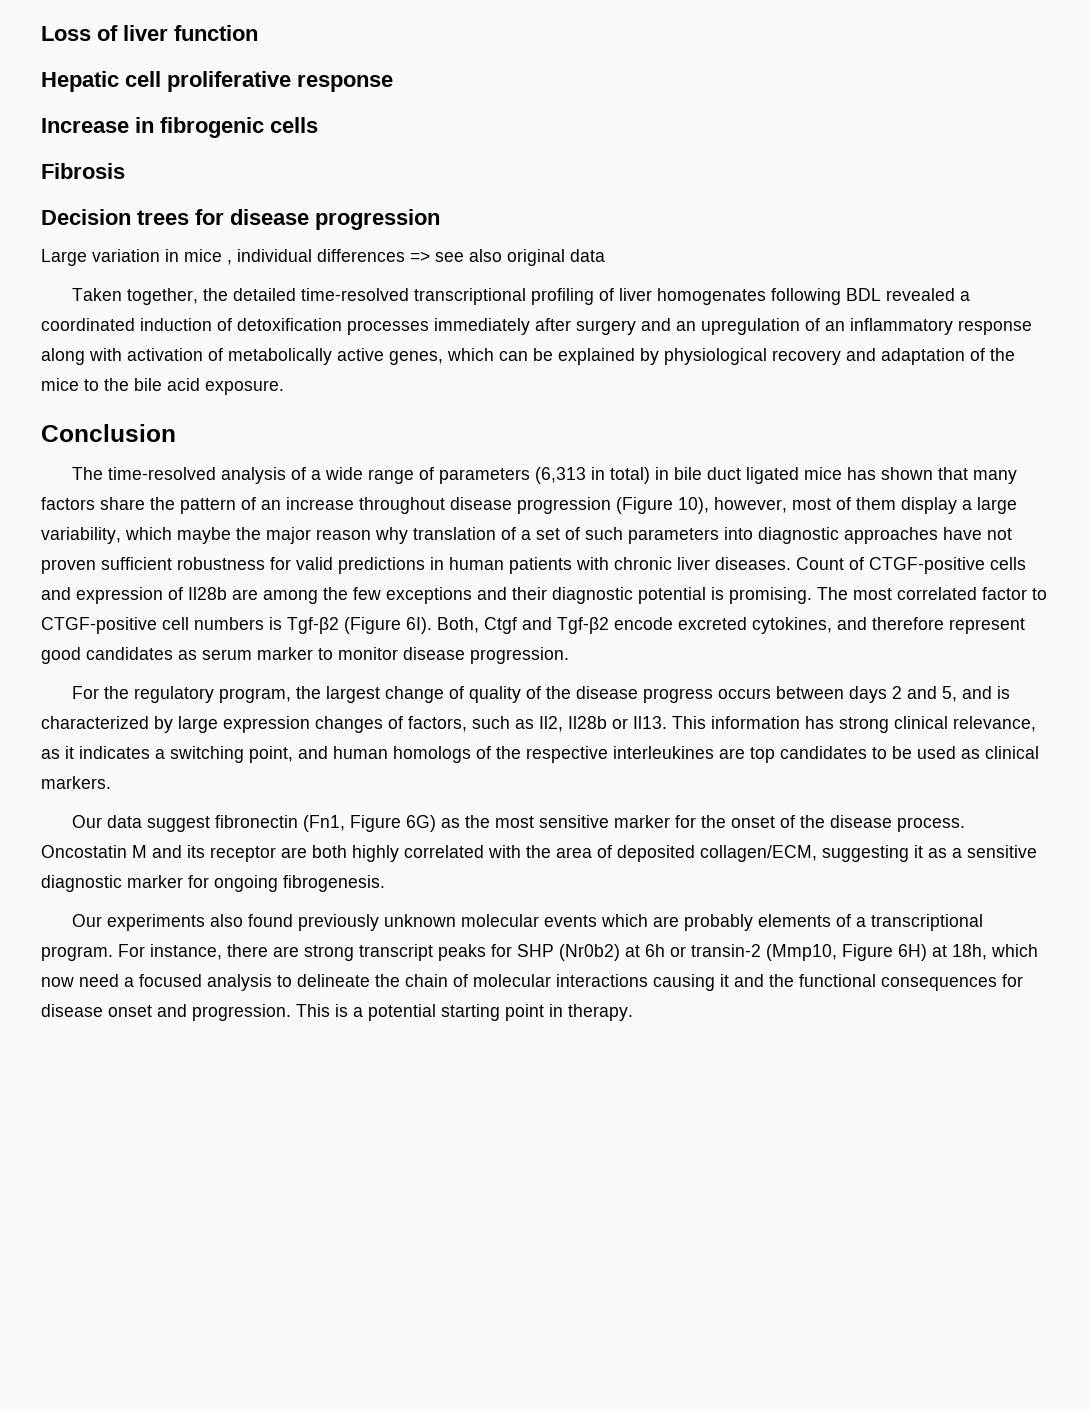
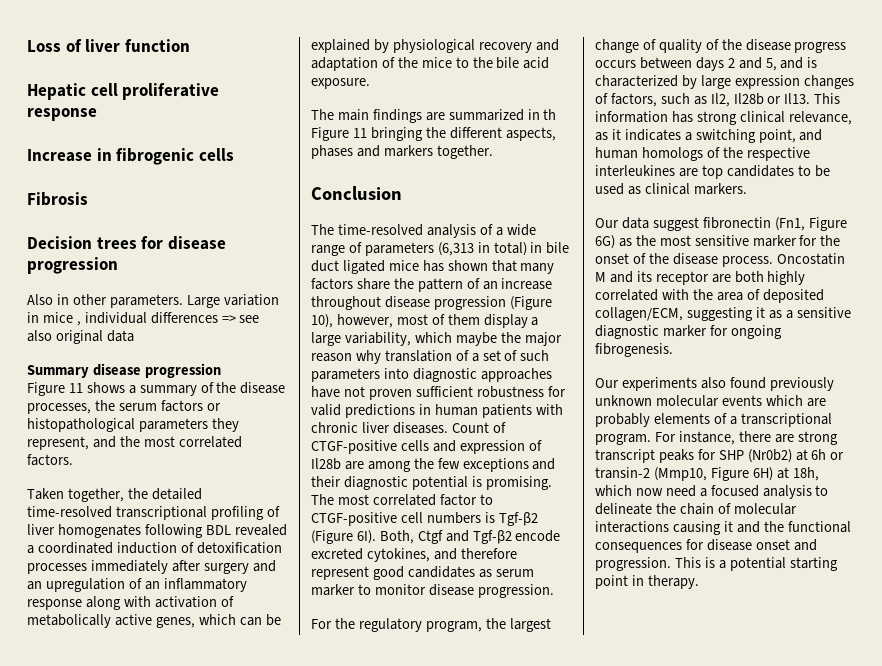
(440, 219) none -> [27,294,183,308] Also in other parameters.
(605, 255) none -> [27,363,221,378] [27,382,286,396] [27,400,221,414] [27,418,239,432] [27,436,242,450] [27,454,73,466] // Summary disease progression // Figure 11 shows a summary of the disease processes, the serum factors or histopathological parameters they represent, and the most correlated factors.
(284, 387) none -> [311,109,557,123] [311,127,556,141] [311,145,493,159] // The main findings are summarized in th Figure 11 bringing the different aspects, phases and markers together.

